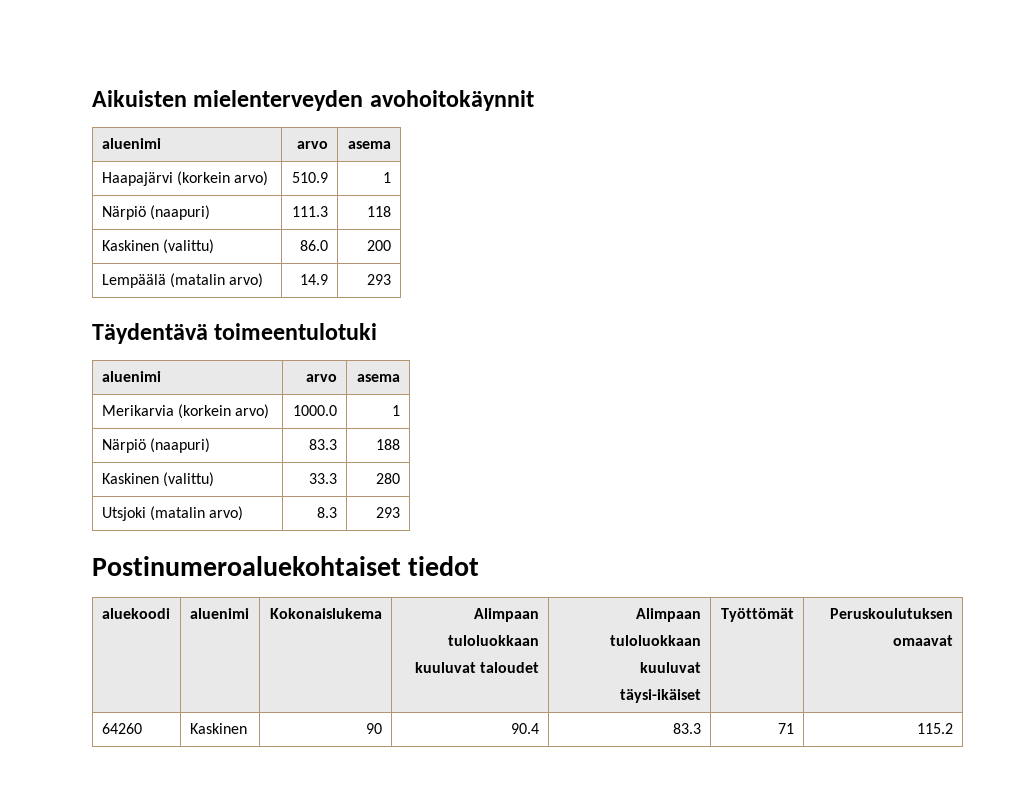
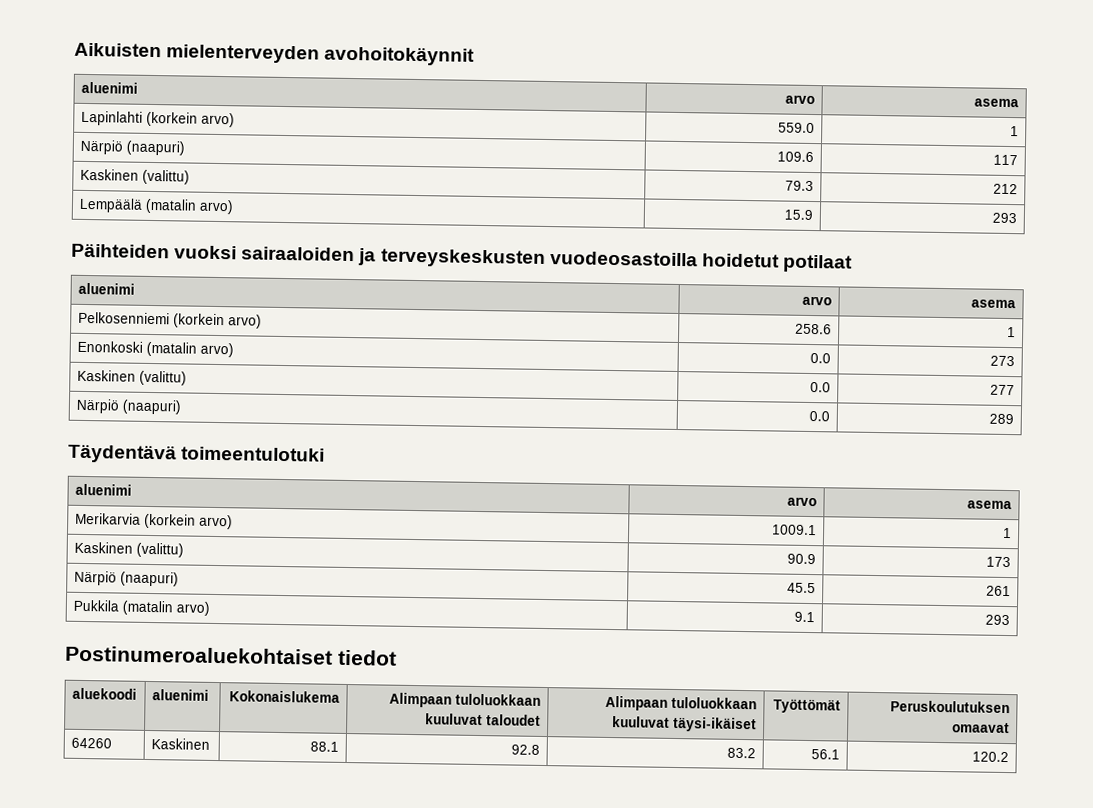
[101,171,269,186] [292,172,329,183] [383,172,392,183] [101,205,210,220] [292,206,329,217] [367,206,392,217] [101,239,214,254] [300,240,329,251] [367,240,392,251] Haapajärvi (korkein arvo) | 510.9 | 1 // Närpiö (naapuri) | 111.3 | 118 // Kaskinen (valittu) | 86.0 | 200 -> [80,110,235,128] [778,122,816,134] [1010,126,1020,137] [79,139,185,156] [777,151,815,163] [993,154,1019,166] [79,168,190,185] [785,180,815,192] [993,183,1019,195] Lapinlahti (korkein arvo) | 559.0 | 1 // Närpiö (naapuri) | 109.6 | 117 // Kaskinen (valittu) | 79.3 | 212
[300,274,329,285] [367,274,392,285] 14.9 | 293 -> [784,209,814,221] [992,212,1018,224] [71,243,853,273] [77,282,135,295] [802,295,833,306] [971,299,1017,309] [77,311,262,329] [795,323,833,335] [1007,326,1017,338] [76,340,234,358] [810,353,832,364] [990,355,1016,367] [76,369,187,386] [810,382,832,393] [990,384,1016,396] [75,398,182,415] [809,411,831,422] [989,413,1015,425] 15.9 | 293 // Päihteiden vuoksi sairaaloiden ja terveyskeskusten vuodeosastoilla hoidetut potilaat // aluenimi | arvo | asema // Pelkosenniemi (korkein arvo) | 258.6 | 1 // Enonkoski (matalin arvo) | 0.0 | 273 // Kaskinen (valittu) | 0.0 | 277 // Närpiö (naapuri) | 0.0 | 289
[293,405,338,416] [392,405,401,416] [101,438,210,453] [309,439,338,450] [376,439,401,450] [101,472,214,487] [309,473,338,484] [376,473,401,484] [101,506,244,521] [317,507,338,518] 1000.0 | 1 // Närpiö (naapuri) | 83.3 | 188 // Kaskinen (valittu) | 33.3 | 280 // Utsjoki (matalin arvo) | 8.3 -> [772,524,818,536] [1003,527,1013,539] [73,541,184,558] [787,553,817,565] [986,556,1012,568] [73,570,179,587] [787,582,817,594] [986,585,1012,597] [72,599,210,616] [794,611,816,623] 1009.1 | 1 // Kaskinen (valittu) | 90.9 | 173 // Närpiö (naapuri) | 45.5 | 261 // Pukkila (matalin arvo) | 9.1
[366,723,383,734] [511,723,540,734] [673,723,702,734] [778,723,795,734] [917,723,954,734] 90 | 90.4 | 83.3 | 71 | 115.2 -> [310,741,340,752] [511,744,541,755] [727,747,757,759] [811,749,841,760] [972,751,1010,763] 88.1 | 92.8 | 83.2 | 56.1 | 120.2

